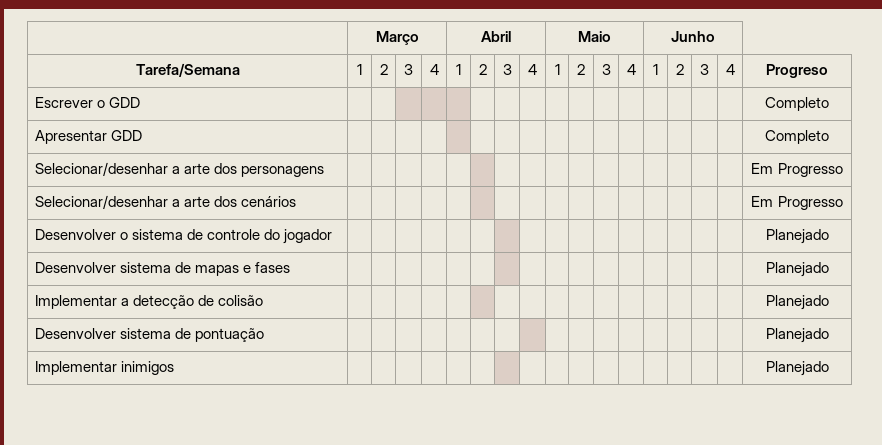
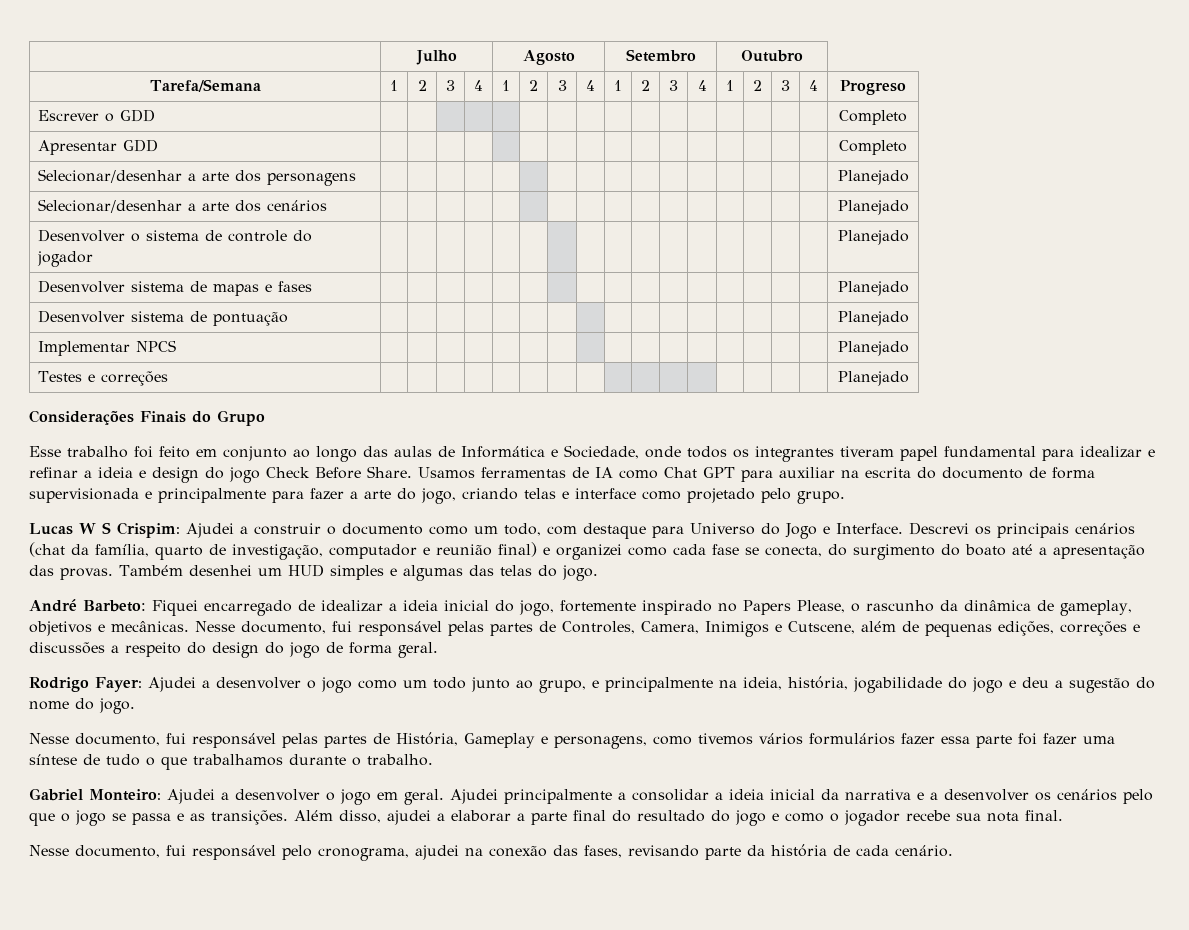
[375,31,419,45] [480,31,511,42] [578,31,611,42] [671,31,715,42] | Março | Abril | Maio | Junho -> [415,50,457,65] [522,50,575,65] [625,49,696,62] [741,50,803,62] | Julho | Agosto | Setembro | Outubro
[751,163,843,177] Em Progresso -> [837,170,909,185] Planejado
[751,196,843,210] Em Progresso -> [837,200,909,215] Planejado
[34,295,263,309] [765,295,829,310] // Implementar a detecção de colisão | | | | | | | | | | | | | | | | | Planejado -> (909, 288) none
[120,361,174,375] [765,361,829,376] inimigos | | | | | | | | | | | | | | | | | Planejado -> [136,340,177,352] [837,341,909,356] [38,371,169,386] [837,371,909,386] [29,410,265,426] [29,445,1155,462] [29,466,1095,483] [29,488,845,504] [29,522,1135,539] [29,542,1145,560] [29,564,598,581] [29,599,1132,616] [29,621,1140,637] [29,642,438,658] [29,676,1155,693] [29,698,135,714] [29,732,1115,749] [29,754,433,770] [29,788,1153,805] [29,810,1063,826] [29,844,953,861] NPCS | | | | | | | | | | | | | | | | | Planejado // Testes e correções | | | | | | | | | | | | | | | | | Planejado // Considerações Finais do Grupo // Esse trabalho foi feito em conjunto ao longo das aulas de Informática e Sociedade, onde todos os integrantes tiveram papel fundamental para idealizar e refinar a ideia e design do jogo Check Before Share. Usamos ferramentas de IA como Chat GPT para auxiliar na escrita do documento de forma supervisionada e principalmente para fazer a arte do jogo, criando telas e interface como projetado pelo grupo. // Lucas W S Crispim: Ajudei a construir o documento como um todo, com destaque para Universo do Jogo e Interface. Descrevi os principais cenários (chat da família, quarto de investigação, computador e reunião final) e organizei como cada fase se conecta, do surgimento do boato até a apresentação das provas. Também desenhei um HUD simples e algumas das telas do jogo. // André Barbeto: Fiquei encarregado de idealizar a ideia inicial do jogo, fortemente inspirado no Papers Please, o rascunho da dinâmica de gameplay, objetivos e mecânicas. Nesse documento, fui responsável pelas partes de Controles, Camera, Inimigos e Cutscene, além de pequenas edições, correções e discussões a respeito do design do jogo de forma geral. // Rodrigo Fayer: Ajudei a desenvolver o jogo como um todo junto ao grupo, e principalmente na ideia, história, jogabilidade do jogo e deu a sugestão do nome do jogo. // Nesse documento, fui responsável pelas partes de História, Gameplay e personagens, como tivemos vários formulários fazer essa parte foi fazer uma síntese de tudo o que trabalhamos durante o trabalho. // Gabriel Monteiro: Ajudei a desenvolver o jogo em geral. Ajudei principalmente a consolidar a ideia inicial da narrativa e a desenvolver os cenários pelo que o jogo se passa e as transições. Além disso, ajudei a elaborar a parte final do resultado do jogo e como o jogador recebe sua nota final. // Nesse documento, fui responsável pelo cronograma, ajudei na conexão das fases, revisando parte da história de cada cenário.

